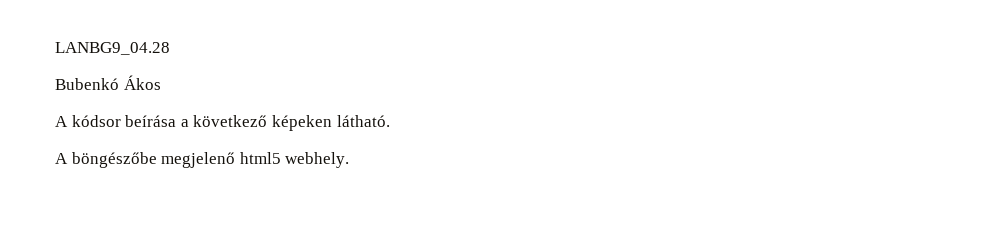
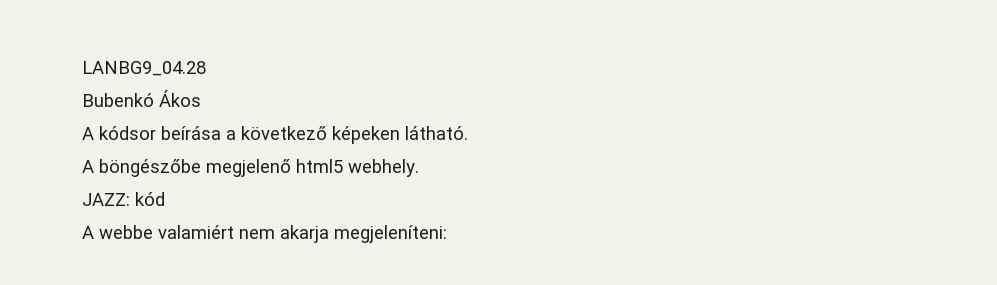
(350, 160) none -> [82,192,165,206] [82,225,447,243] // JAZZ: kód // A webbe valamiért nem akarja megjeleníteni:

